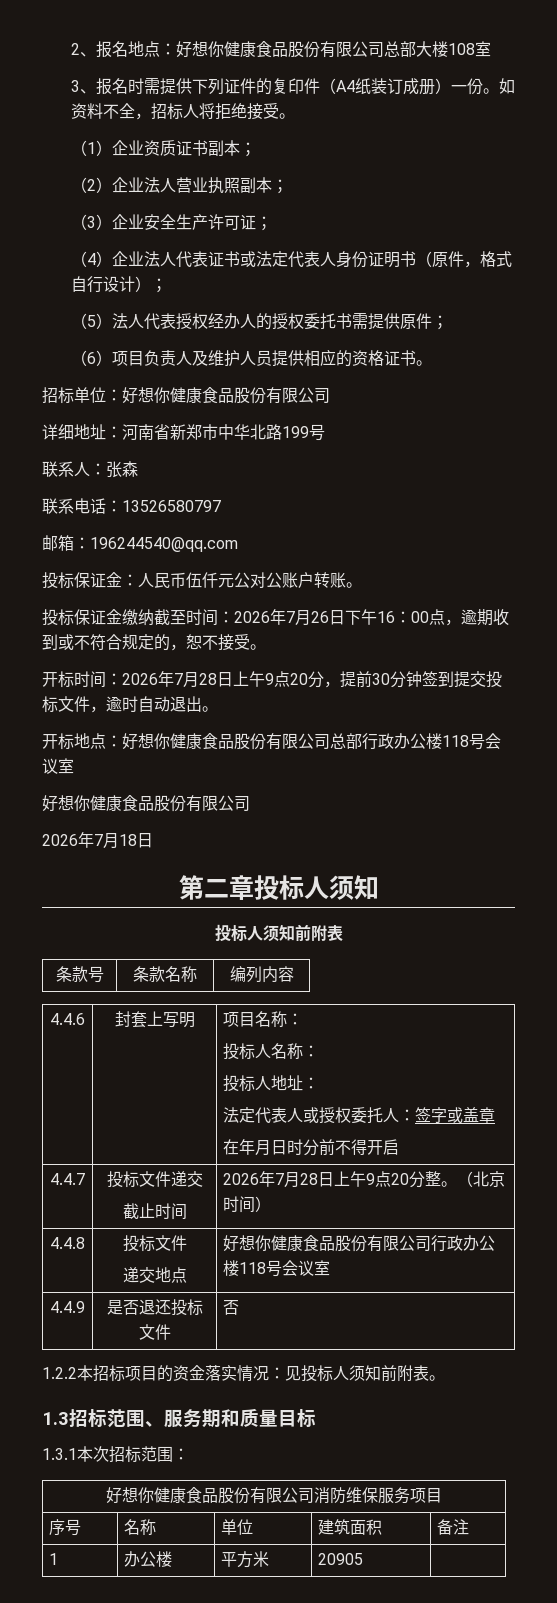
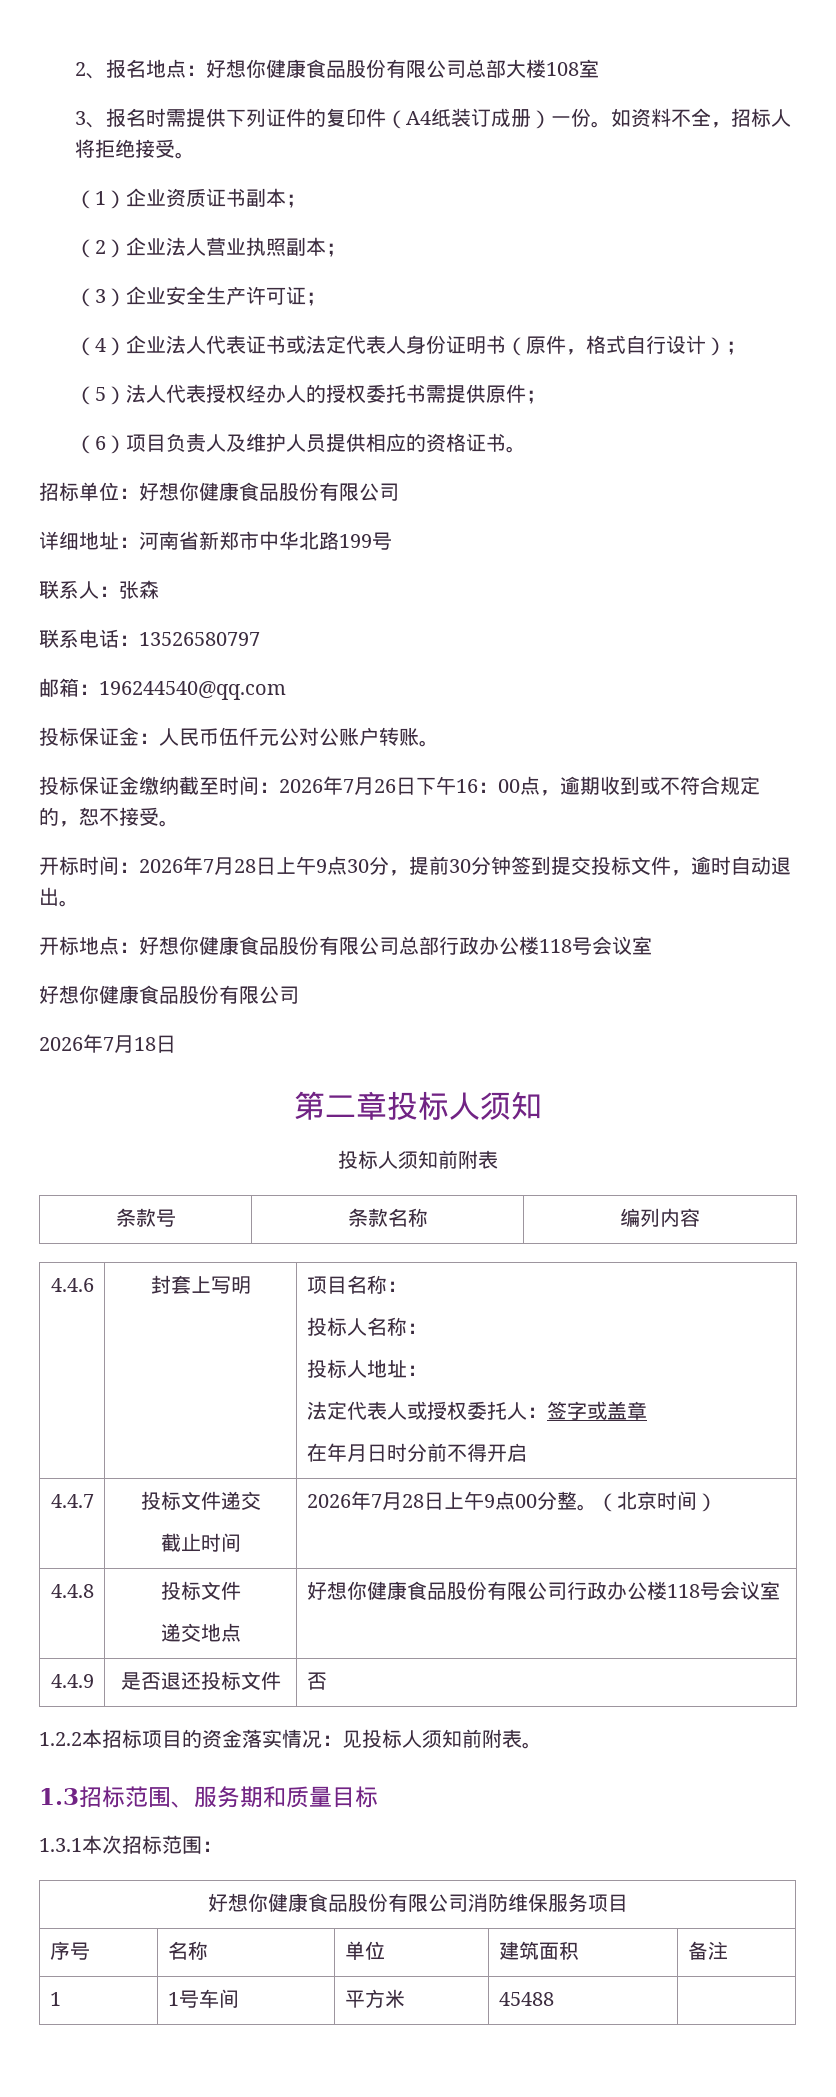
[290,673,308,685] 20 -> [347,859,369,873] 30
[391,1173,410,1185] 20 -> [514,1494,537,1508] 00
[124,1551,173,1567] 办公楼 -> [167,1989,239,2009] 1号车间
[318,1553,364,1565] 20905 -> [498,1992,554,2006] 45488

